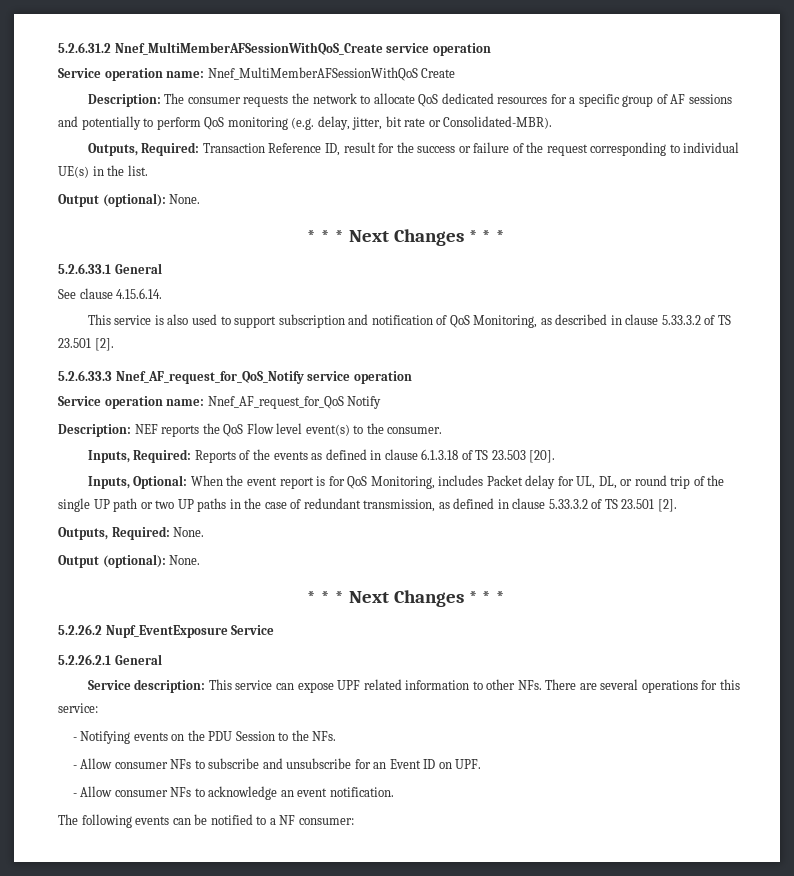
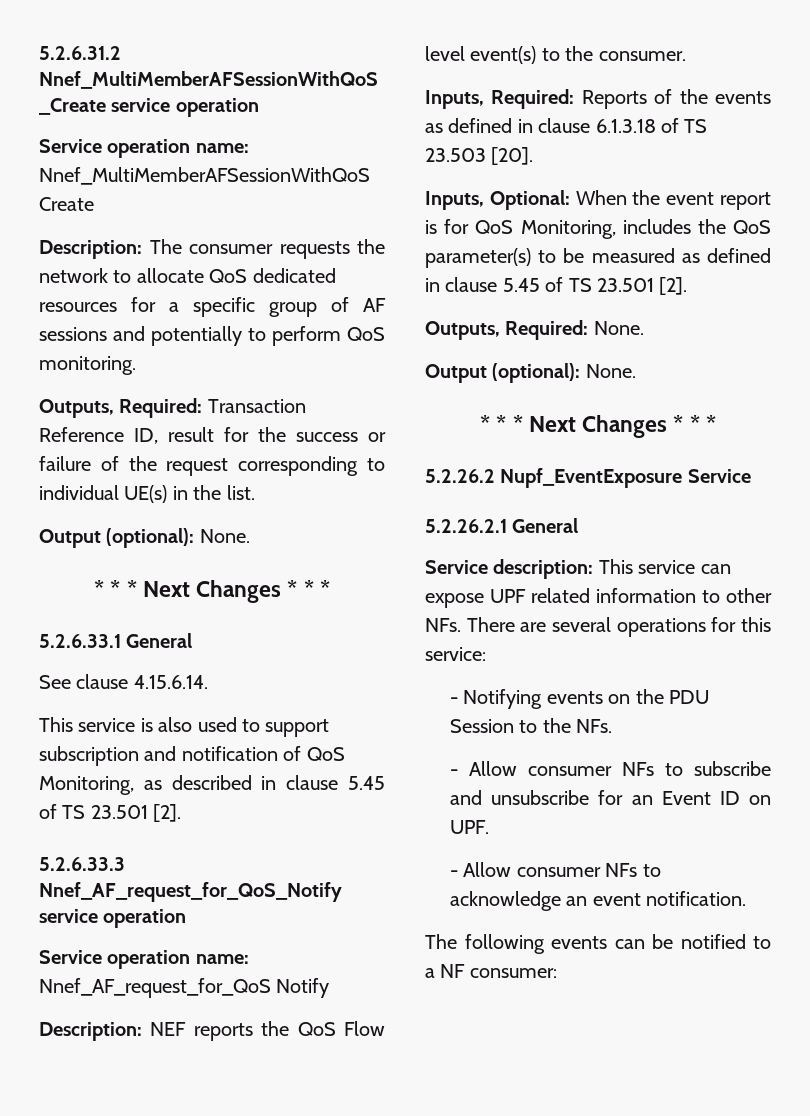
[227,116,553,130] monitoring (e.g. delay, jitter, bit rate or Consolidated-MBR). -> [39,356,136,375] monitoring.
[661,315,701,325] 5.33.3.2 -> [348,776,386,790] 5.45
[486,475,725,489] [58,498,588,512] Packet delay for UL, DL, or round trip of the single UP path or two UP paths in the case of redundant transmission, as defined in clause 5.33.3.2 -> [697,219,771,234] [425,248,771,268] [425,277,540,292] the QoS parameter(s) to be measured as defined in clause 5.45

